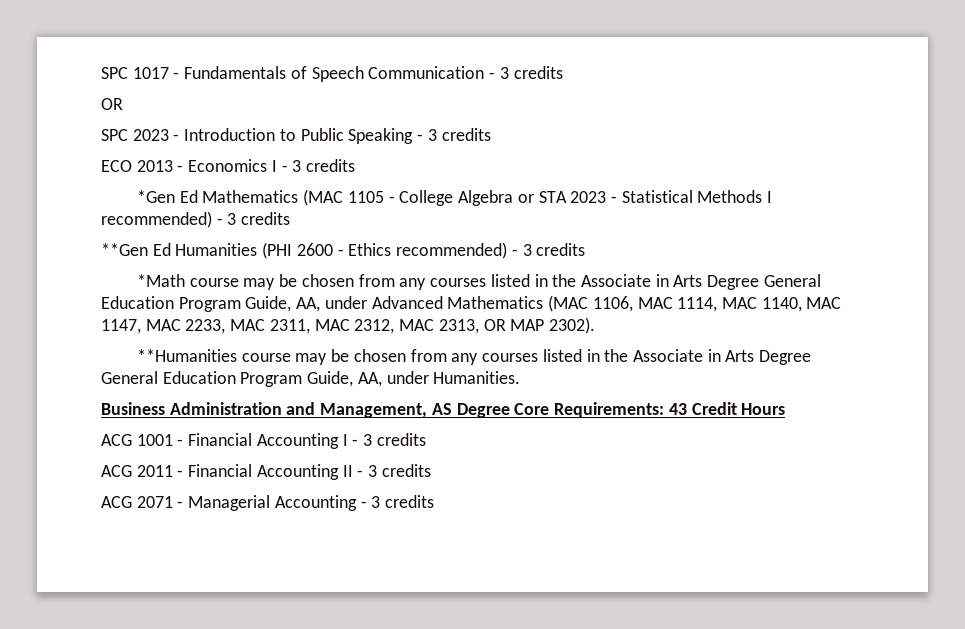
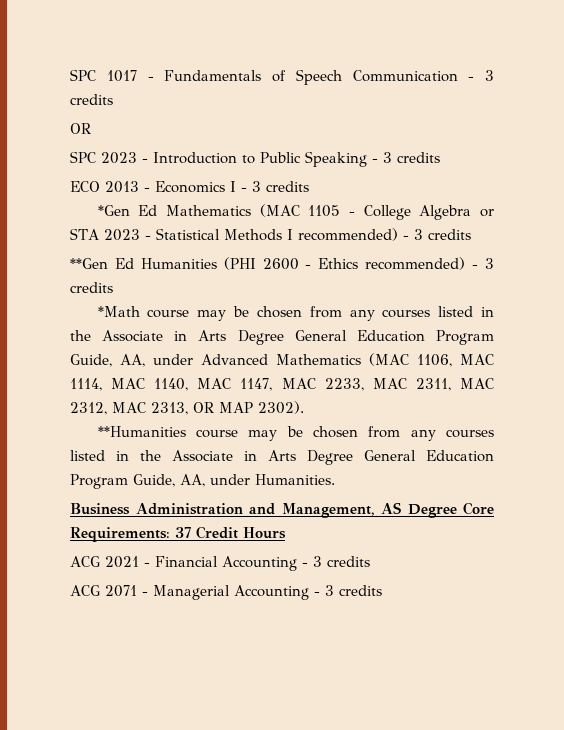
[668,403,687,415] 43 -> [175,527,191,538] 37
[136,433,426,449] [101,464,353,480] 1001 - Financial Accounting I - 3 credits // ACG 2011 - Financial Accounting II -> [105,556,297,571] 2021 - Financial Accounting

